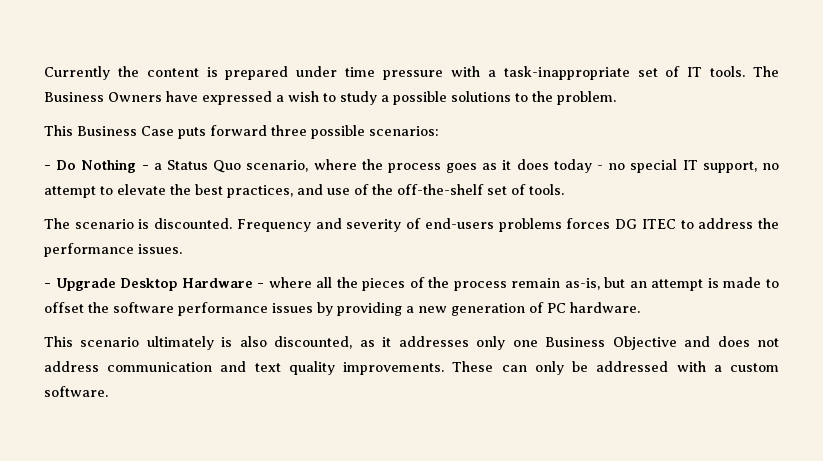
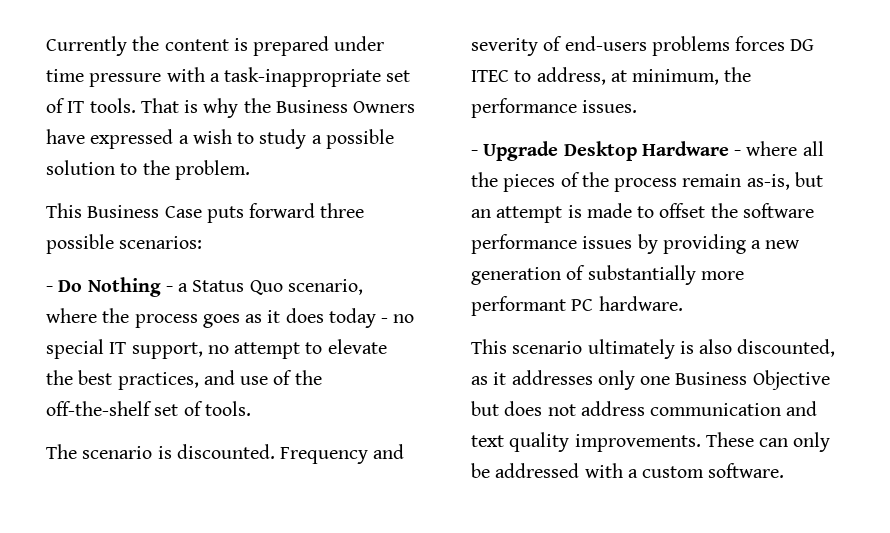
[753,66,780,77] The -> [140,98,271,118] That is why the
[451,91,511,102] solutions -> [46,160,115,175] solution
[698,218,754,229] address -> [536,67,720,85] address, at minimum,
(544, 307) none -> [587,265,744,285] [471,296,566,316] substantially more performant
[684,336,711,347] and -> [471,401,499,416] but

